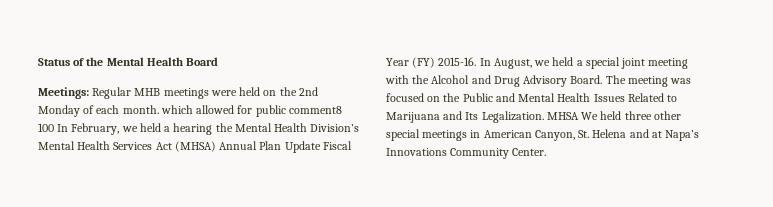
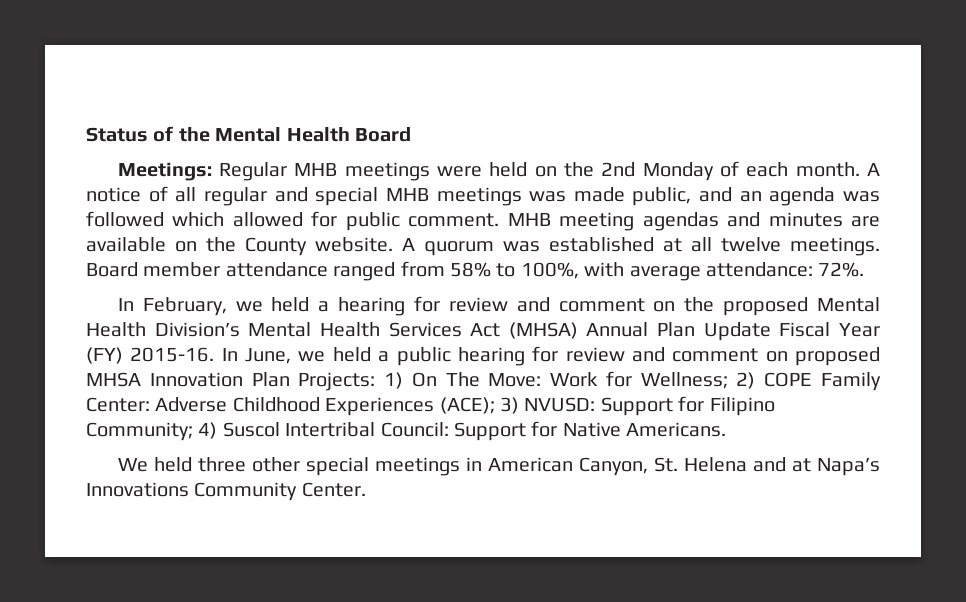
[160,105,342,117] [38,123,54,132] which allowed for public comment8 100 -> [867,163,881,176] [86,186,880,206] [86,211,881,231] [86,237,880,256] [86,261,865,281] A notice of all regular and special MHB meetings was made public, and an agenda was followed which allowed for public comment. MHB meeting agendas and minutes are available on the County website. A quorum was established at all twelve meetings. Board member attendance ranged from 58% to 100%, with average attendance: 72%. //
[215,123,233,132] the -> [413,296,809,316] for review and comment on the proposed
[493,57,689,69] [385,75,692,87] [386,93,678,102] [386,111,579,123] August, we held a special joint meeting with the Alcohol and Drug Advisory Board. The meeting was focused on the Public and Mental Health Issues Related to Marijuana and Its Legalization. MHSA -> [245,346,880,366] [86,371,881,391] [86,396,775,416] [86,421,727,441] June, we held a public hearing for review and comment on proposed MHSA Innovation Plan Projects: 1) On The Move: Work for Wellness; 2) COPE Family Center: Adverse Childhood Experiences (ACE); 3) NVUSD: Support for Filipino Community; 4) Suscol Intertribal Council: Support for Native Americans. //

